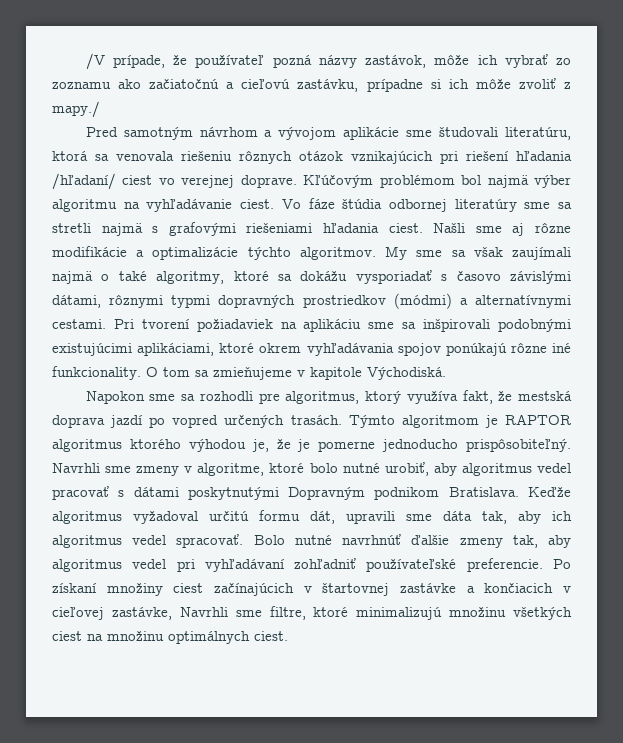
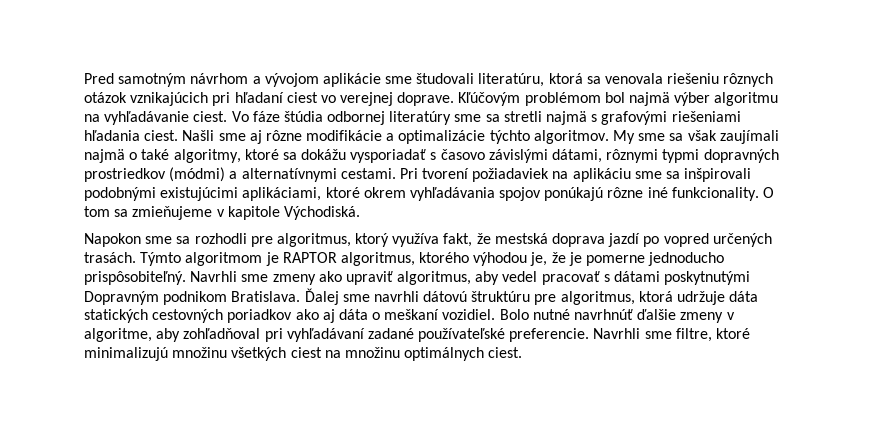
[85,53,571,70] [52,78,571,92] [52,101,100,118] /V prípade, že používateľ pozná názvy zastávok, môže ich vybrať zo zoznamu ako začiatočnú a cieľovú zastávku, prípadne si ich môže zvoliť z mapy./ // -> (84, 78) none
[466,151,572,161] [52,173,116,190] riešení hľadania /hľadaní/ -> [234,92,284,103] hľadaní
[52,439,122,452] algoritmus -> [340,252,415,266] algoritmus,
[184,462,532,476] v algoritme, ktoré bolo nutné urobiť, aby algoritmus -> [318,271,500,285] ako upraviť algoritmus, aby
[528,487,571,497] [52,510,572,524] [52,534,244,548] Keďže algoritmus vyžadoval určitú formu dát, upravili sme dáta tak, aby ich algoritmus vedel spracovať. -> [304,288,759,305] [84,309,496,323] Ďalej sme navrhli dátovú štruktúru pre algoritmus, ktorá udržuje dáta statických cestovných poriadkov ako aj dáta o meškaní vozidiel.
[512,535,571,548] [52,559,167,572] tak, aby algoritmus vedel -> [726,312,735,320] [84,328,261,342] v algoritme, aby zohľadňoval
[294,558,357,569] zohľadniť -> [367,328,414,339] zadané
[553,559,571,569] [52,583,571,596] [52,607,172,620] Po získaní množiny ciest začínajúcich v štartovnej zastávke a končiacich v cieľovej zastávke, -> (590, 335) none

